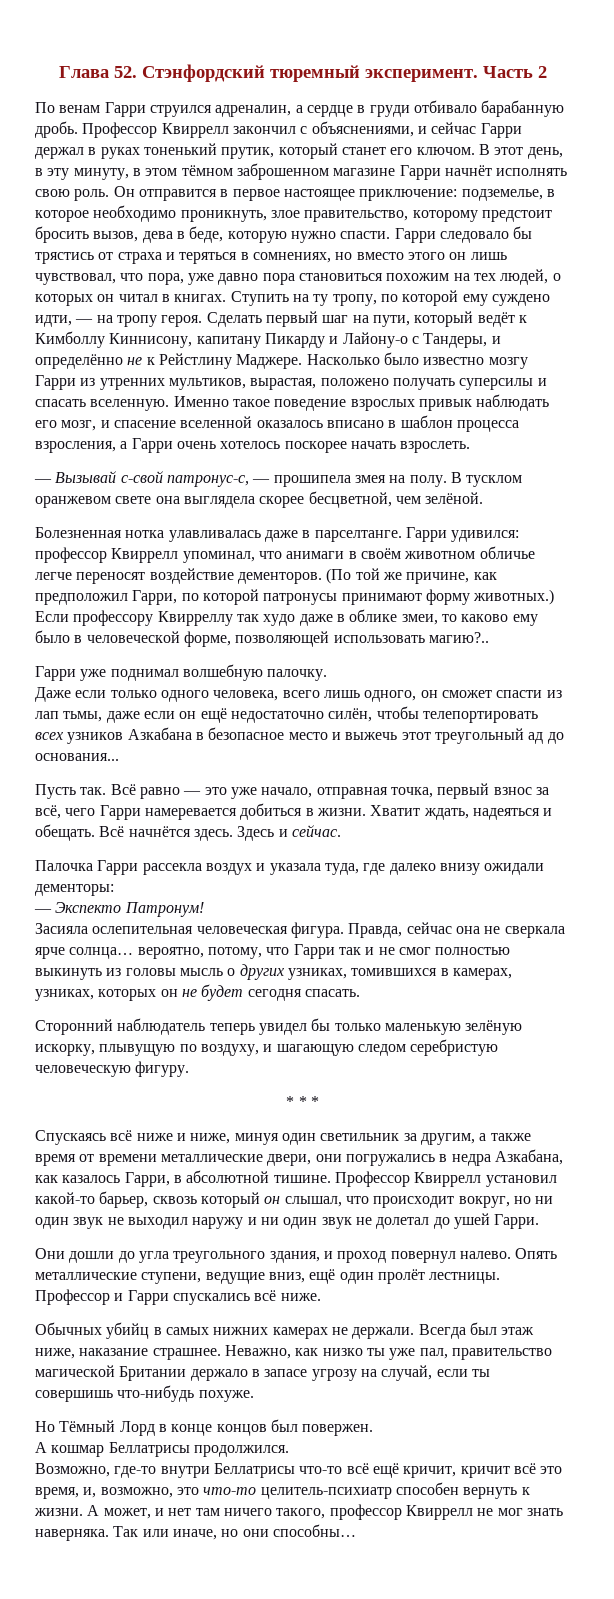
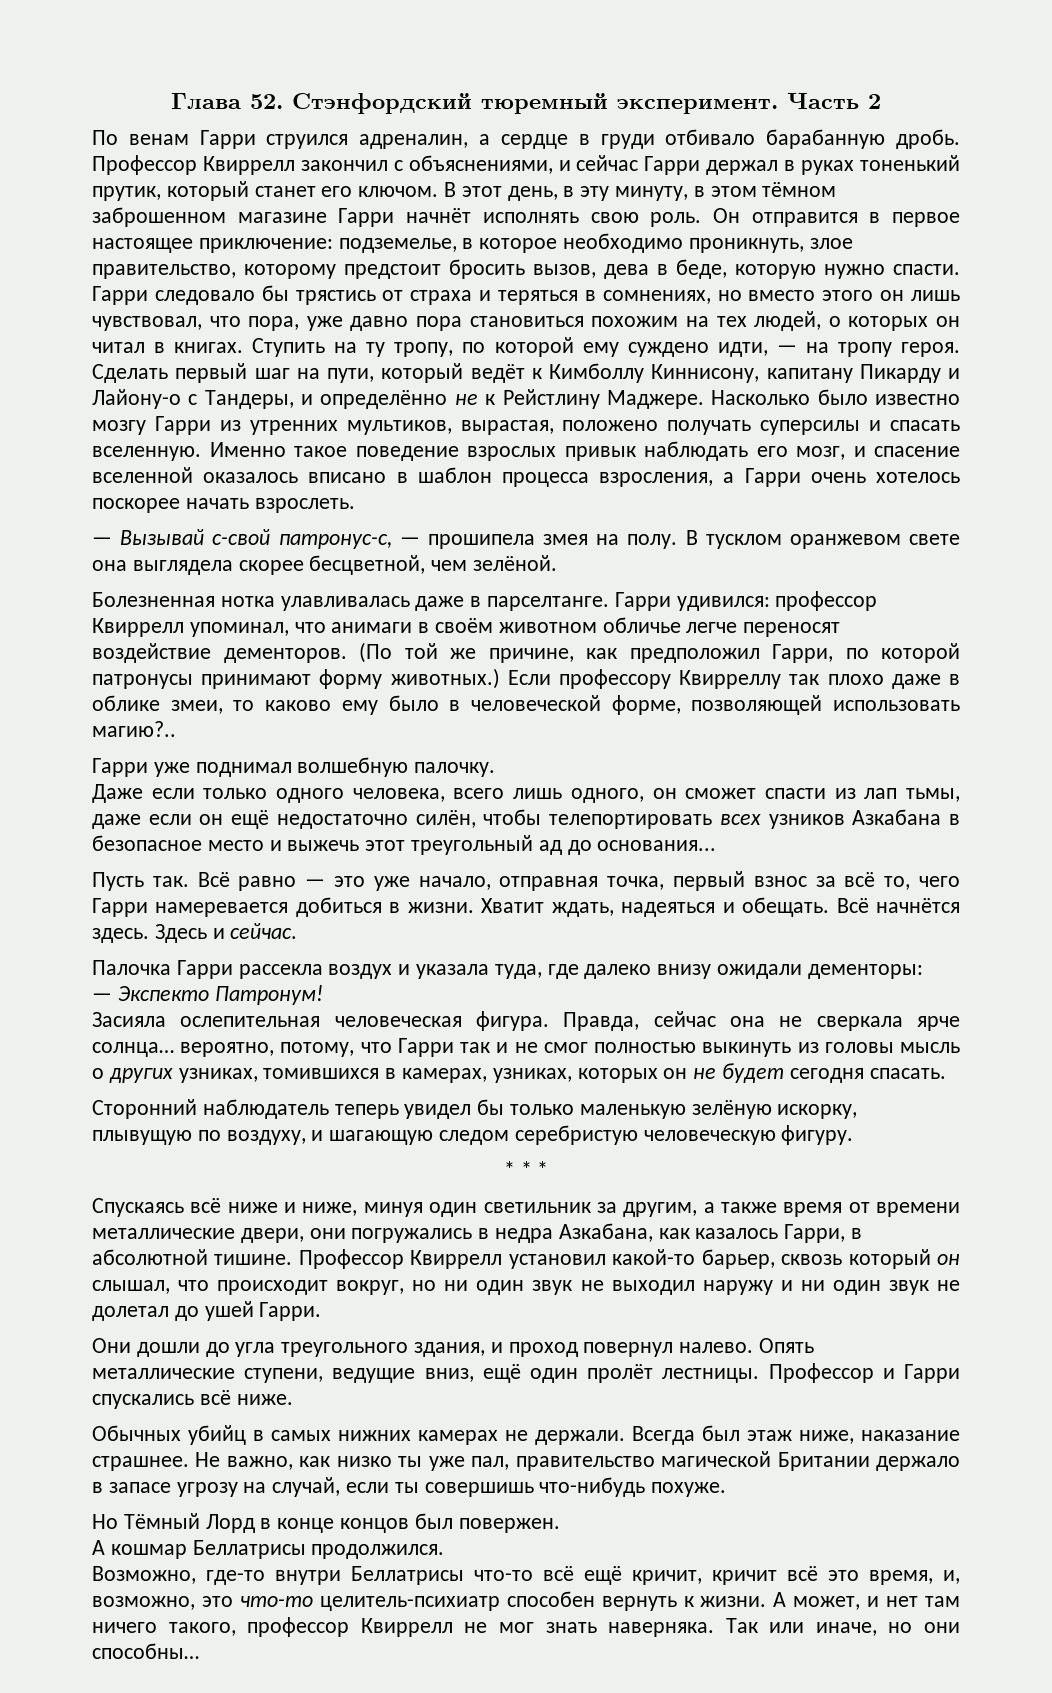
[263,614,296,626] худо -> [827,674,884,685] плохо
[35,805,61,819] всё, -> [844,872,911,890] всё то,
[224,1345,291,1359] Неважно, -> [195,1452,293,1470] Не важно,

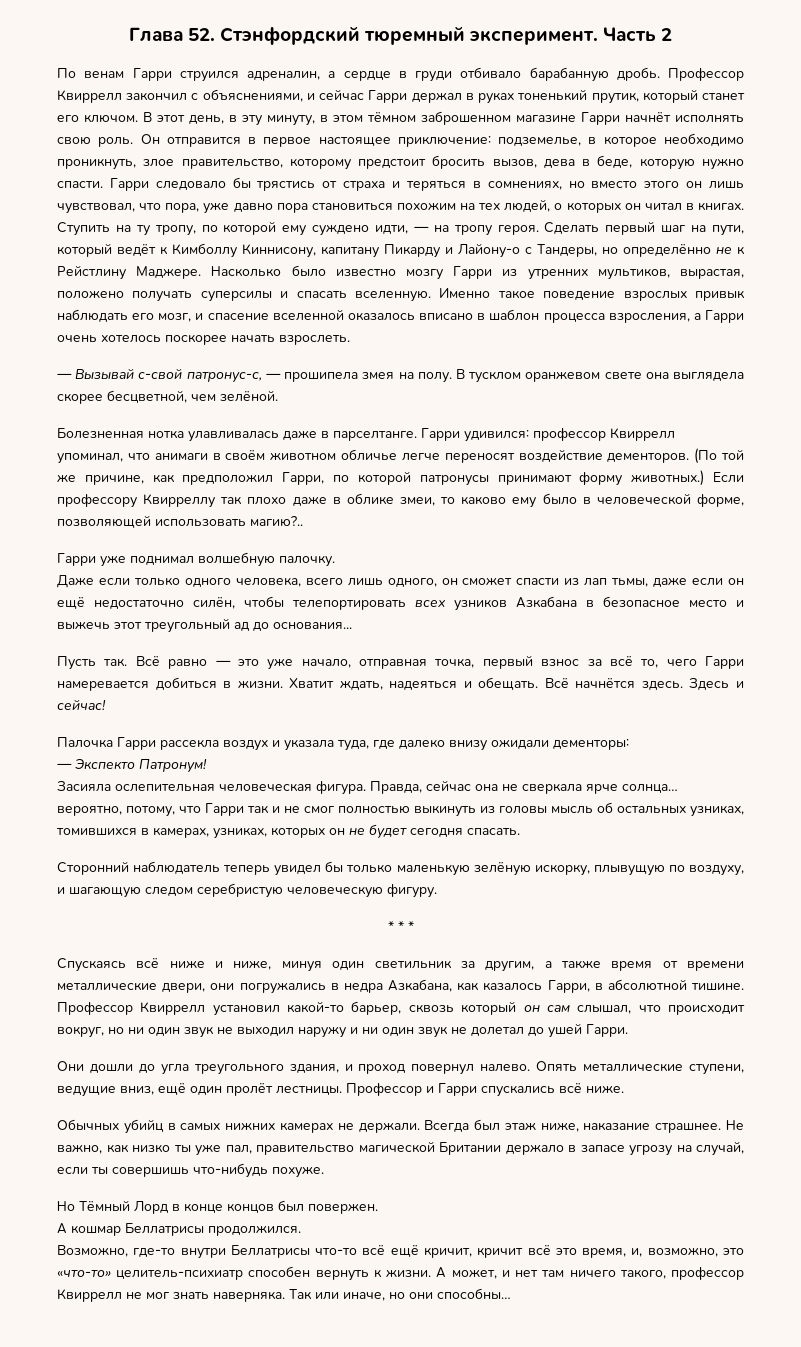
[301,394,314,405] и -> [602,247,618,254] но
[230,923,298,939] сейчас. -> [57,699,106,710] сейчас!
[92,1068,173,1083] о других -> [597,802,686,814] об остальных
(961, 1259) none -> [546,1005,570,1012] сам
[239,1596,313,1607] что-то -> [57,1270,111,1277] «что-то»

